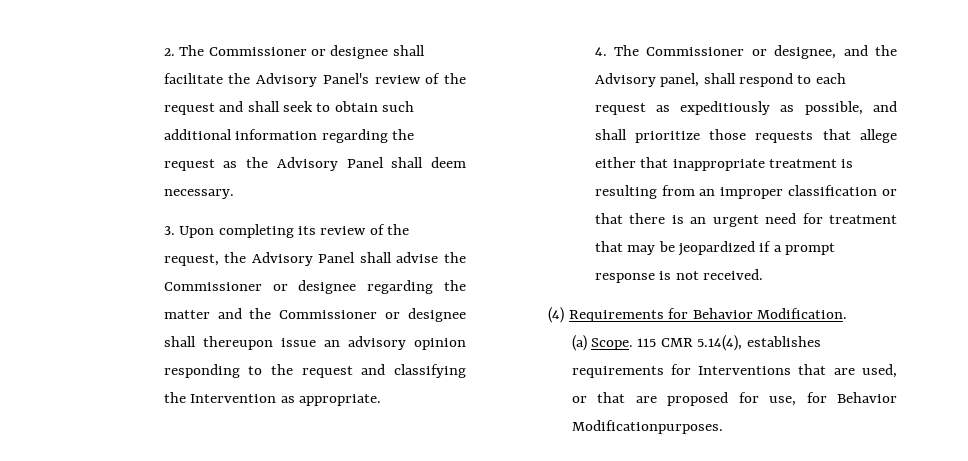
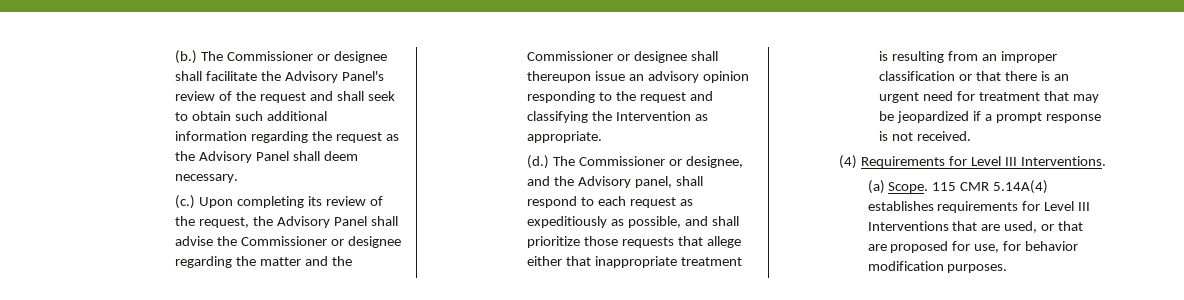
[163,48,175,56] 2. -> [175,50,198,64] (b.)
[163,226,175,235] 3. -> [175,195,196,209] (c.)
[594,47,607,56] 4. -> [527,155,550,169] (d.)
[692,308,848,319] Behavior Modification. -> [970,156,1106,166] Level III Interventions.
[697,335,743,351] 5.14(4), -> [993,180,1049,194] 5.14A(4)
(691, 369) none -> [1044,201,1091,211] Level III
[837,392,897,403] [571,420,723,434] Behavior Modificationpurposes. -> [1025,241,1079,251] [867,261,1008,273] behavior modification purposes.

